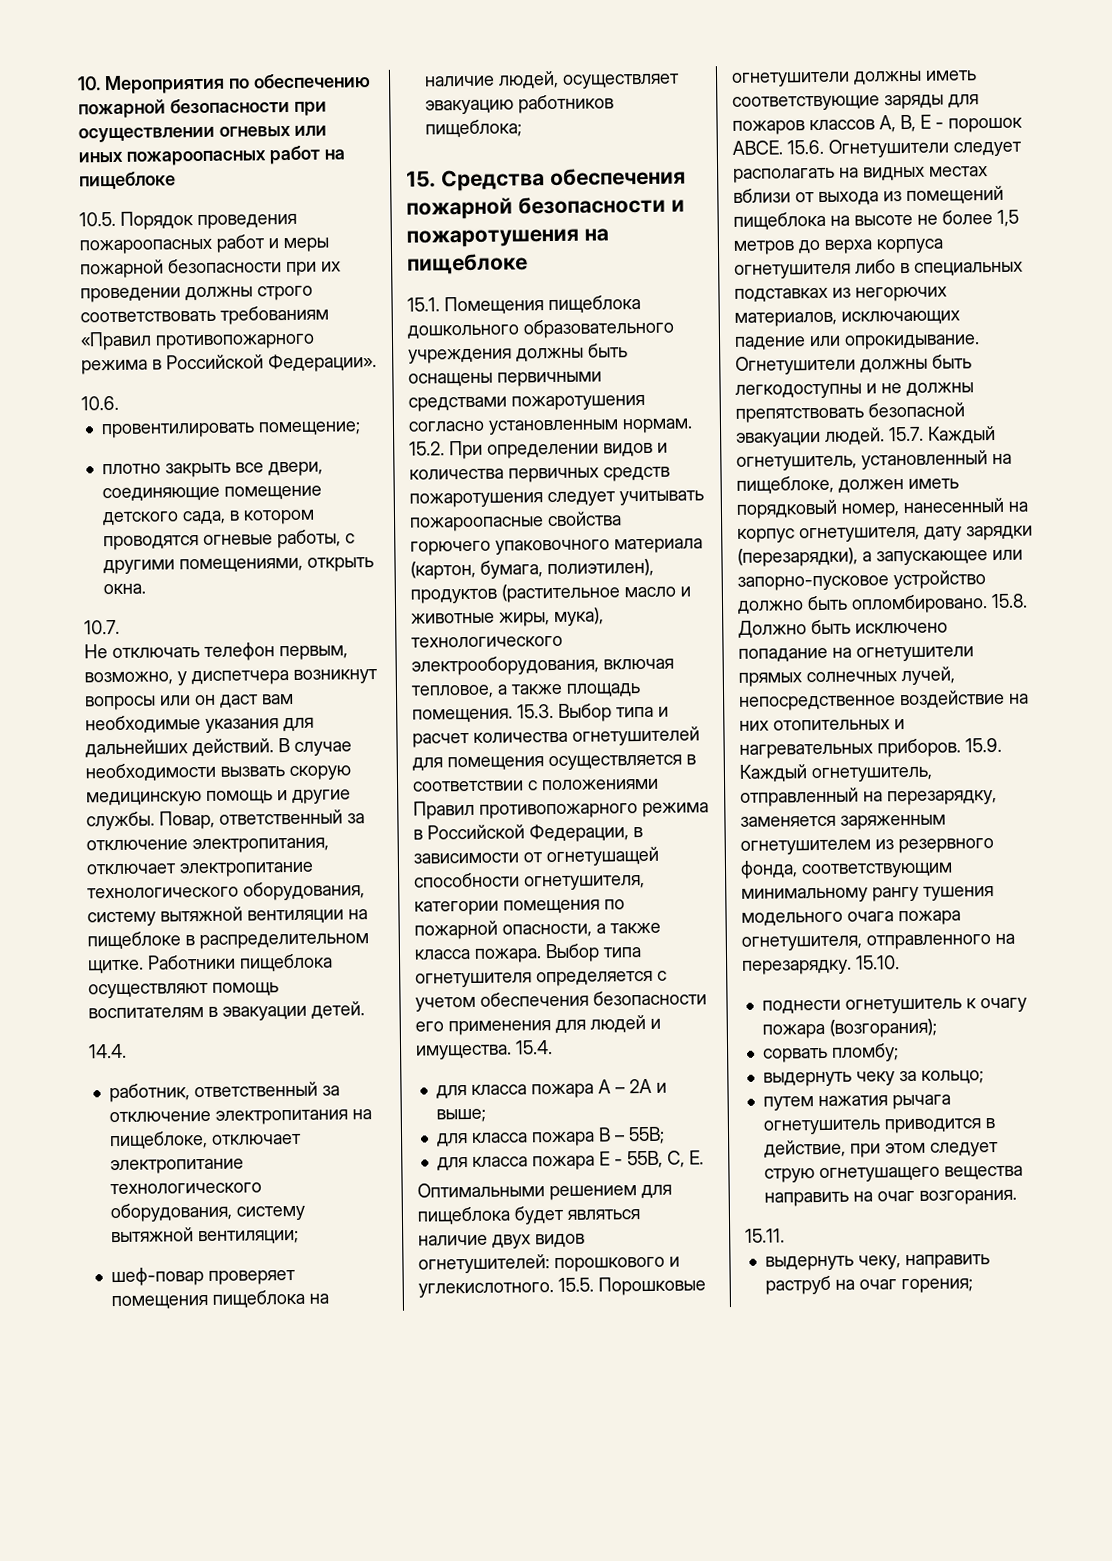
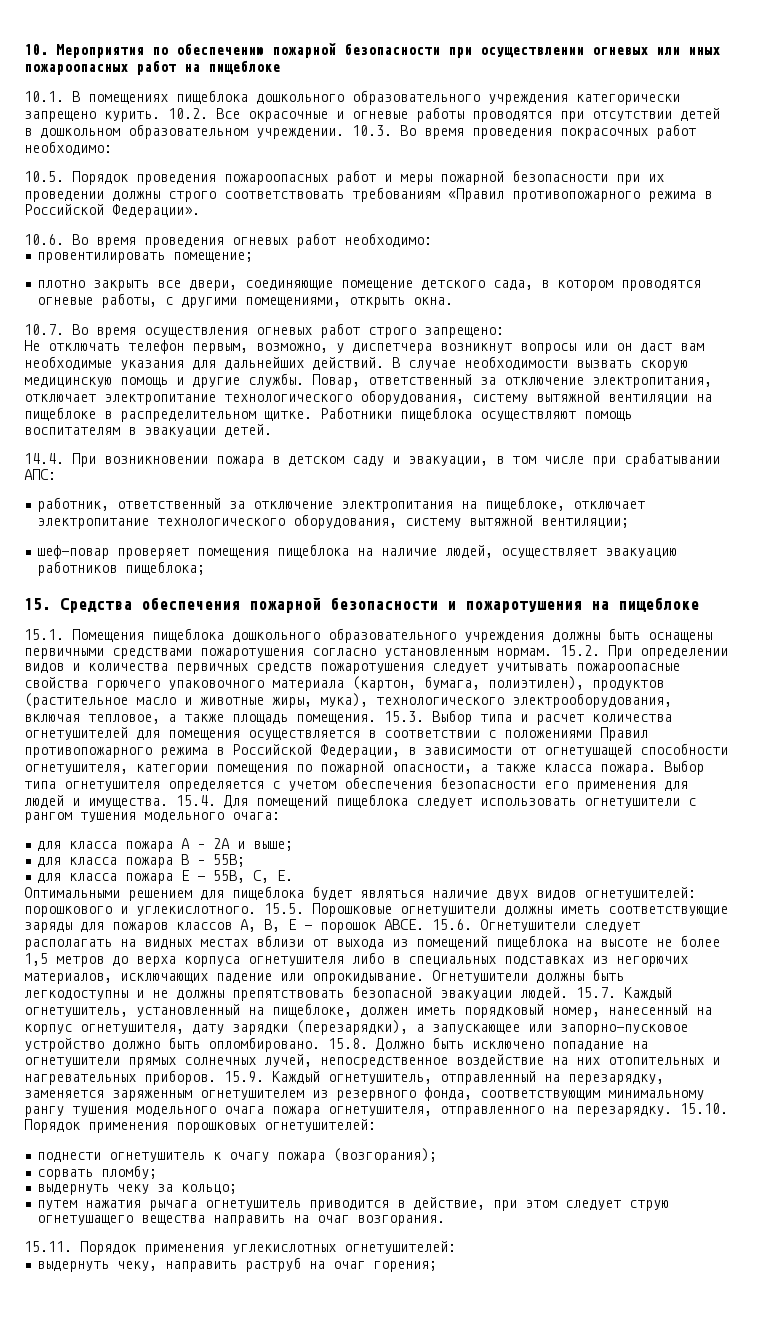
(176, 180) none -> [24,90,680,105] [24,107,720,122] [24,124,696,139] [24,141,112,155] // 10.1. В помещениях пищеблока дошкольного образовательного учреждения категорически запрещено курить. 10.2. Все окрасочные и огневые работы проводятся при отсутствии детей в дошкольном образовательном учреждении. 10.3. Во время проведения покрасочных работ необходимо:
(119, 403) none -> [72,233,432,248] Во время проведения огневых работ необходимо:
(120, 627) none -> [72,323,504,338] Во время осуществления огневых работ строго запрещено:
(127, 1051) none -> [72,452,720,467] [24,469,56,480] При возникновении пожара в детском саду и эвакуации, в том числе при срабатывании АПС:
(553, 1047) none -> [224,794,696,808] [24,812,280,823] Для помещений пищеблока следует использовать огнетушители с рангом тушения модельного очага:
(900, 962) none -> [24,1119,376,1133] Порядок применения порошковых огнетушителей:
(785, 1235) none -> [80,1241,456,1255] Порядок применения углекислотных огнетушителей:

